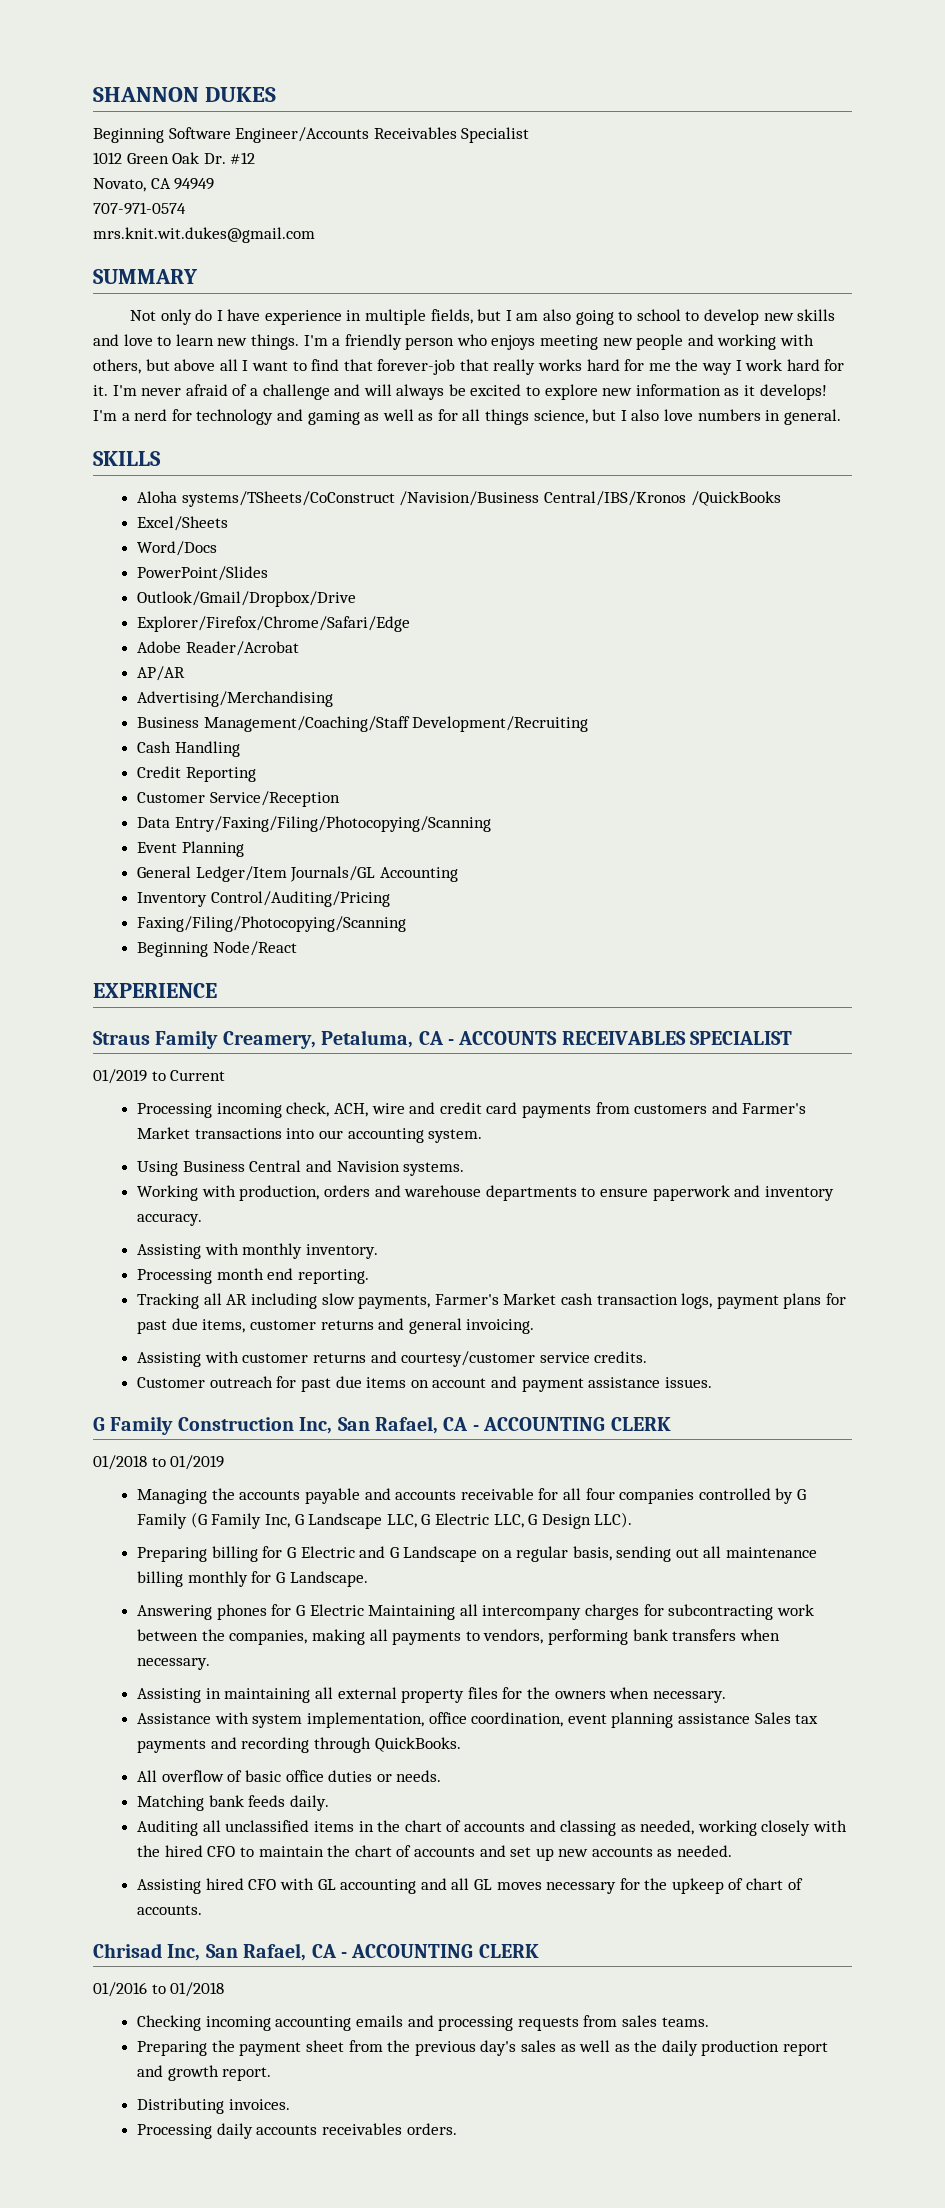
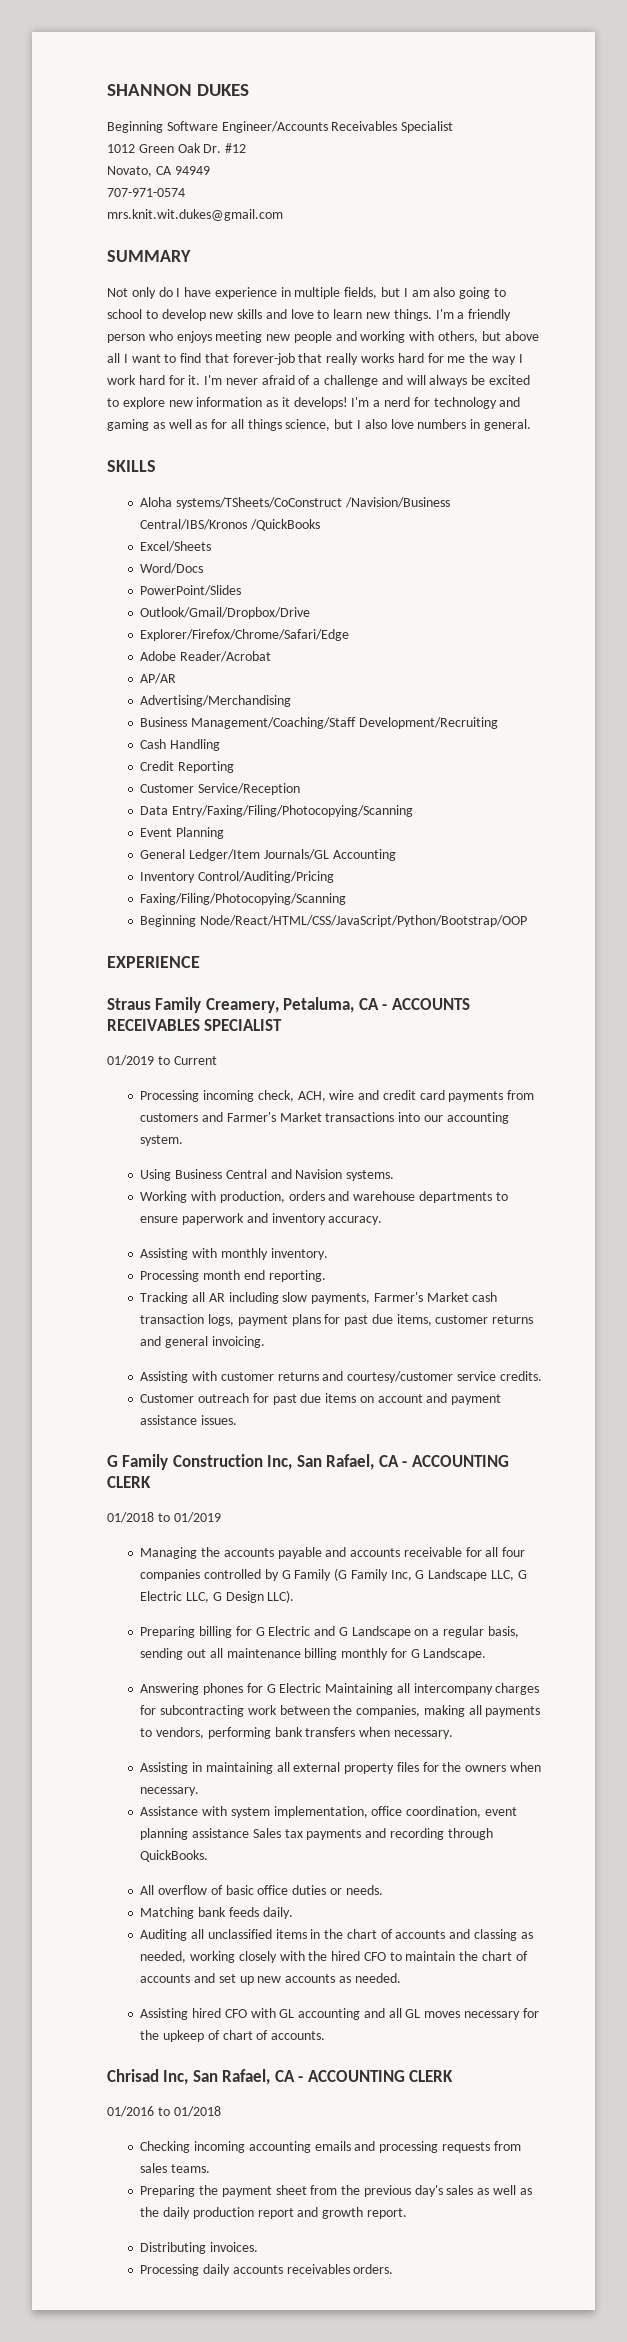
[212,941,297,956] Node/React -> [199,915,527,927] Node/React/HTML/CSS/JavaScript/Python/Bootstrap/OOP

